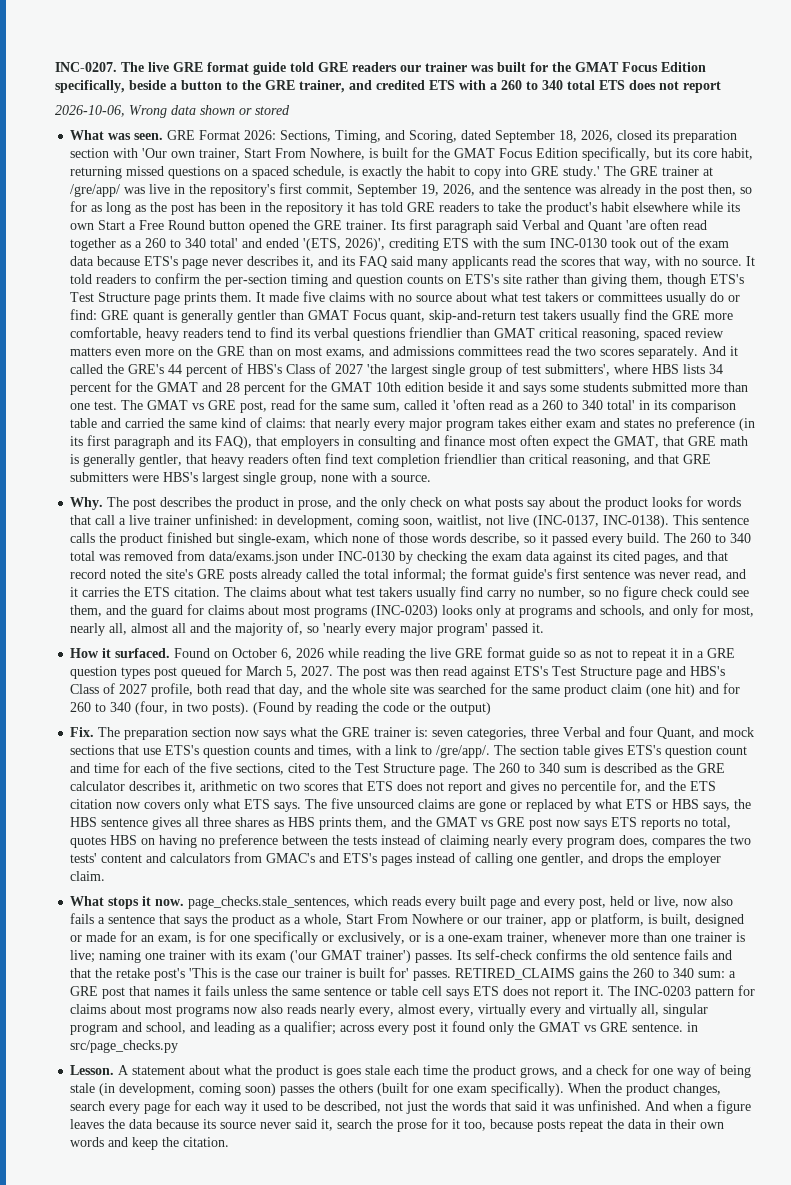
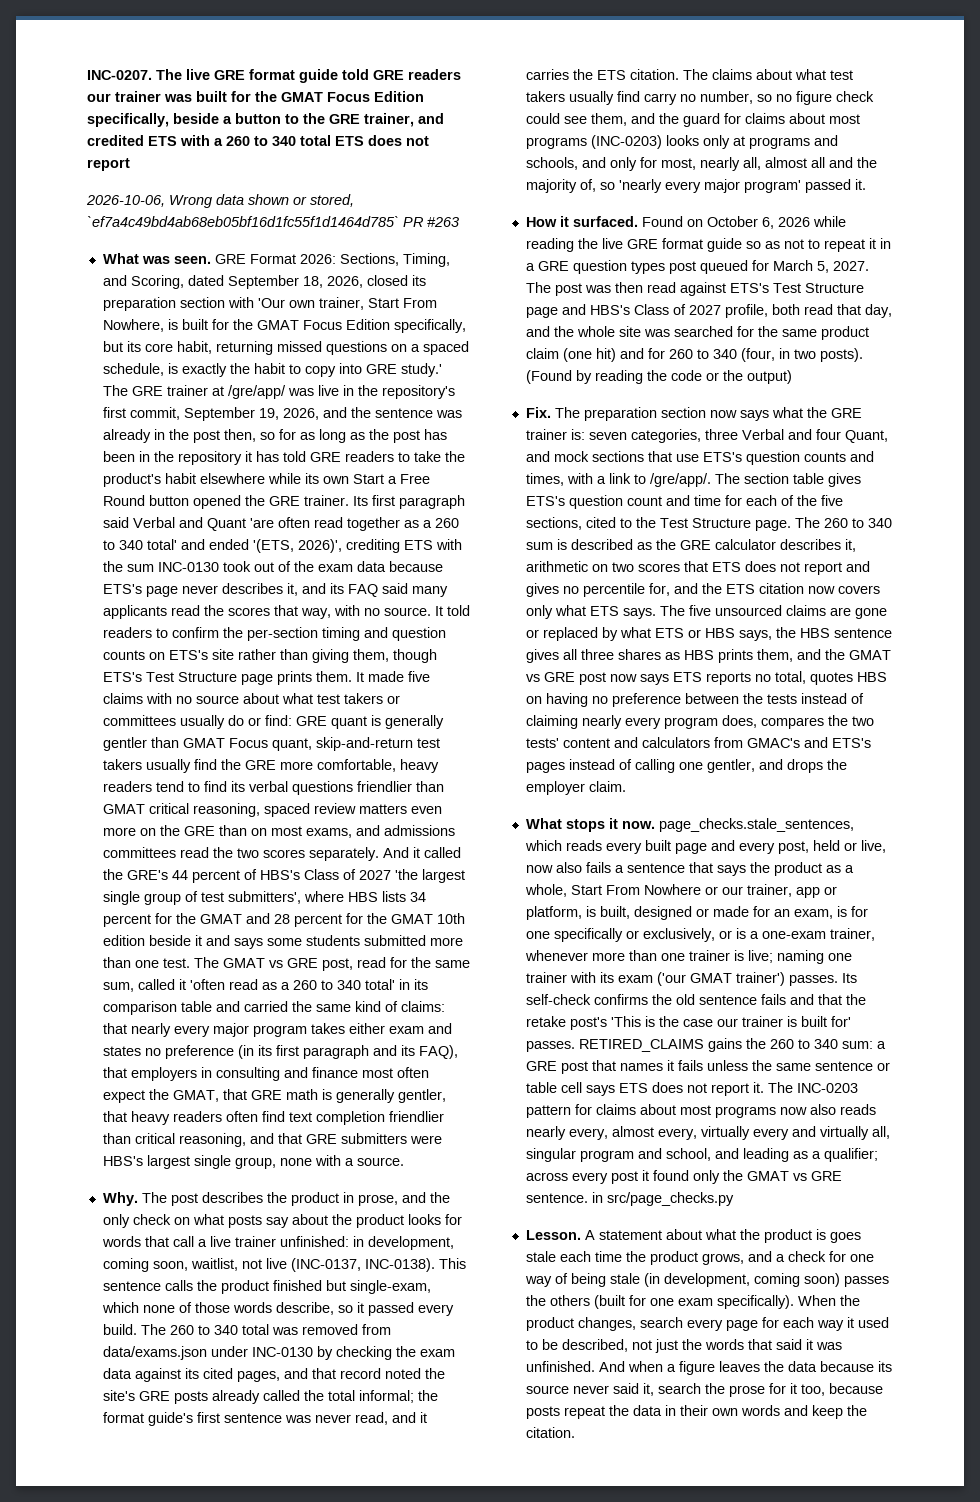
[255,105,290,115] stored -> [310,194,354,207] [87,216,459,227] stored, `ef7a4c49bd4ab68eb05bf16d1fc55f1d1464d785` PR #263

